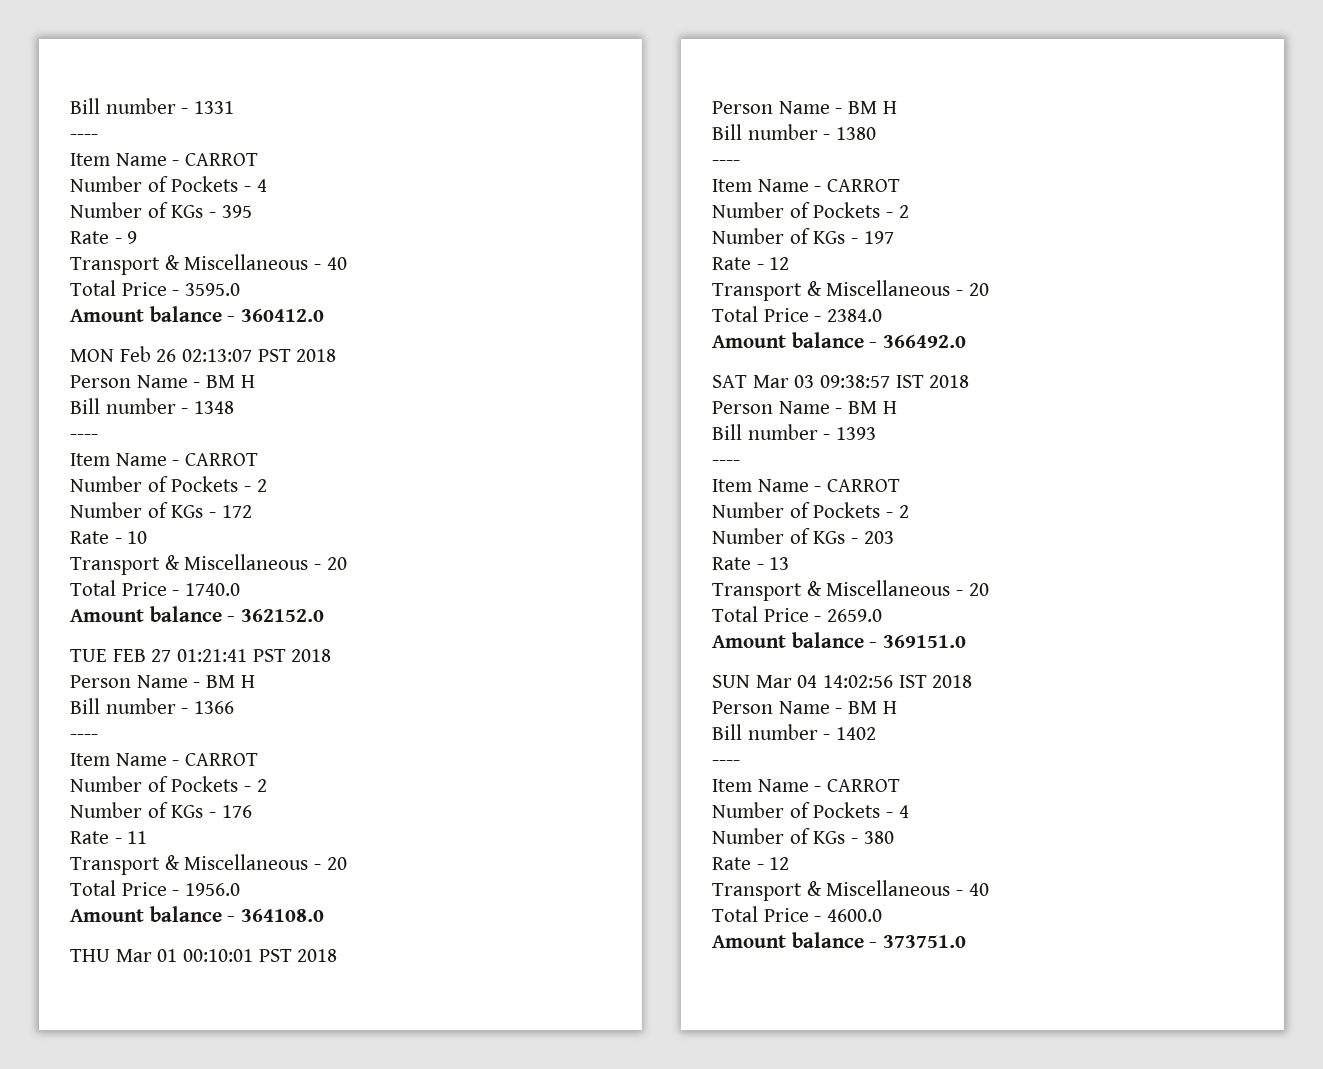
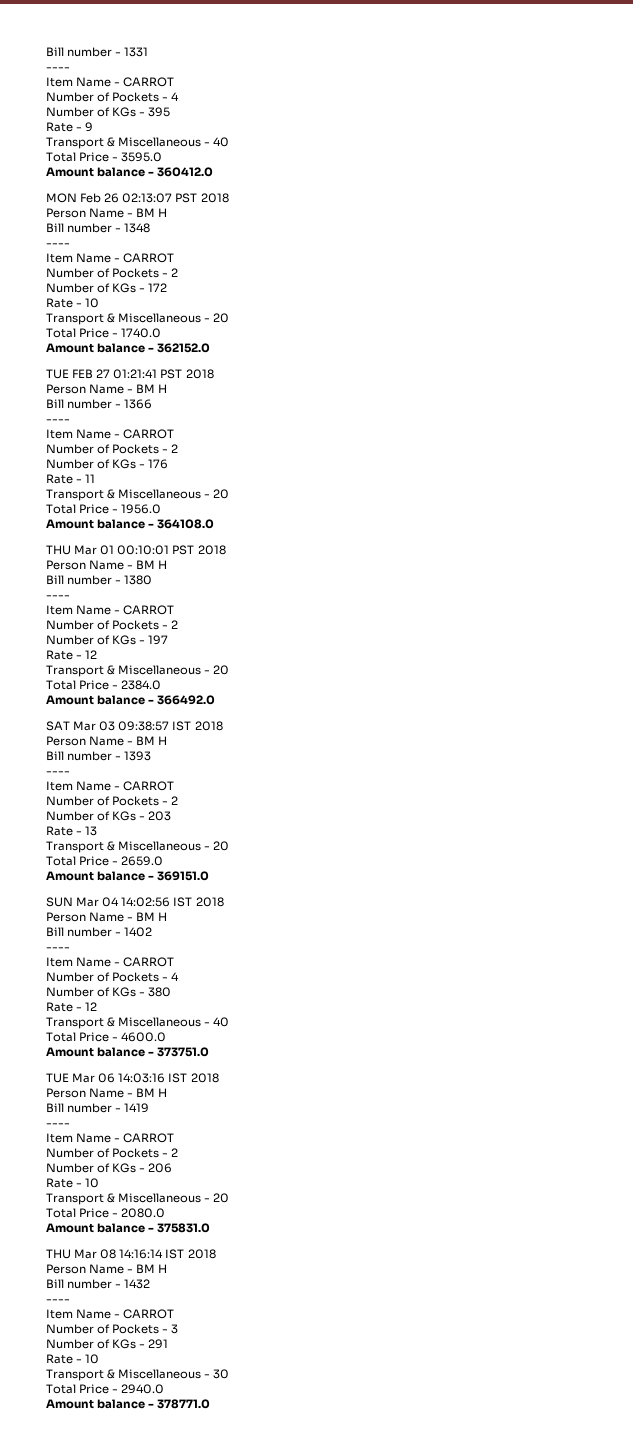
(967, 941) none -> [46,1073,219,1083] [46,1088,168,1098] [46,1103,150,1113] [46,1123,70,1127] [46,1133,175,1143] [46,1148,179,1158] [46,1163,173,1173] [46,1178,100,1188] [46,1193,230,1205] [46,1208,166,1218] [46,1223,211,1233] [46,1249,216,1259] [46,1264,168,1274] [46,1279,151,1289] [46,1299,70,1303] [46,1309,175,1319] [46,1324,179,1334] [46,1339,169,1349] [46,1354,100,1364] [46,1369,230,1381] [46,1384,165,1394] [46,1399,211,1409] // TUE Mar 06 14:03:16 IST 2018 // Person Name - BM H // Bill number - 1419 // ---- // Item Name - CARROT // Number of Pockets - 2 // Number of KGs - 206 // Rate - 10 // Transport & Miscellaneous - 20 // Total Price - 2080.0 // Amount balance - 375831.0 // THU Mar 08 14:16:14 IST 2018 // Person Name - BM H // Bill number - 1432 // ---- // Item Name - CARROT // Number of Pockets - 3 // Number of KGs - 291 // Rate - 10 // Transport & Miscellaneous - 30 // Total Price - 2940.0 // Amount balance - 378771.0

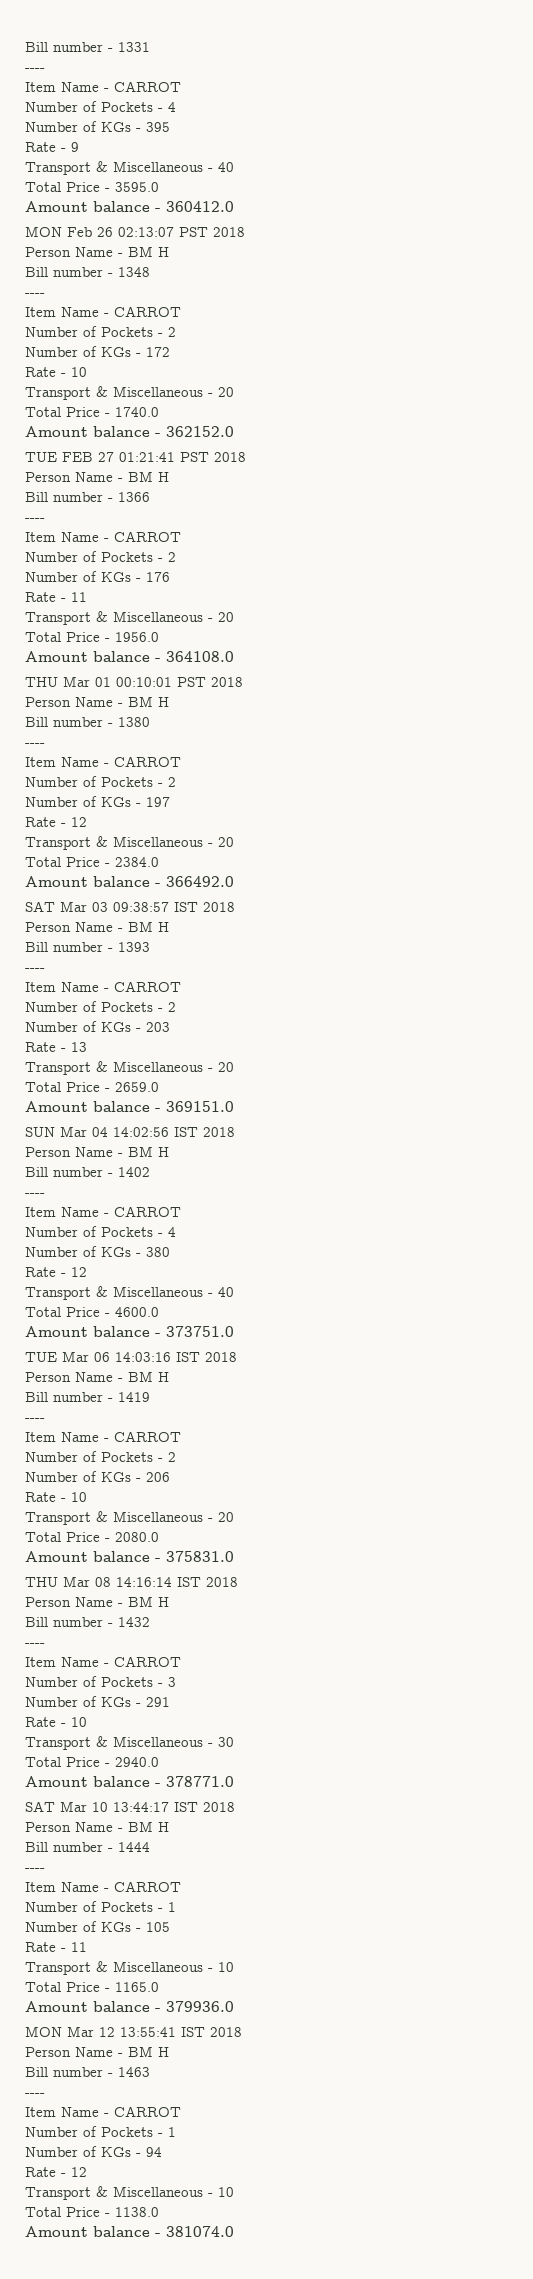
(211, 1404) none -> [25,1801,235,1812] [25,1821,169,1832] [25,1842,150,1852] [25,1868,45,1872] [25,1881,181,1892] [25,1901,176,1912] [25,1921,170,1932] [25,1942,87,1952] [25,1961,234,1975] [25,1982,159,1992] [25,2001,234,2012] [25,2026,242,2037] [25,2046,169,2057] [25,2067,150,2077] [25,2093,45,2097] [25,2106,181,2117] [25,2126,176,2137] [25,2146,162,2157] [25,2167,87,2177] [25,2186,234,2200] [25,2207,159,2217] [25,2226,234,2237] // SAT Mar 10 13:44:17 IST 2018 // Person Name - BM H // Bill number - 1444 // ---- // Item Name - CARROT // Number of Pockets - 1 // Number of KGs - 105 // Rate - 11 // Transport & Miscellaneous - 10 // Total Price - 1165.0 // Amount balance - 379936.0 // MON Mar 12 13:55:41 IST 2018 // Person Name - BM H // Bill number - 1463 // ---- // Item Name - CARROT // Number of Pockets - 1 // Number of KGs - 94 // Rate - 12 // Transport & Miscellaneous - 10 // Total Price - 1138.0 // Amount balance - 381074.0

